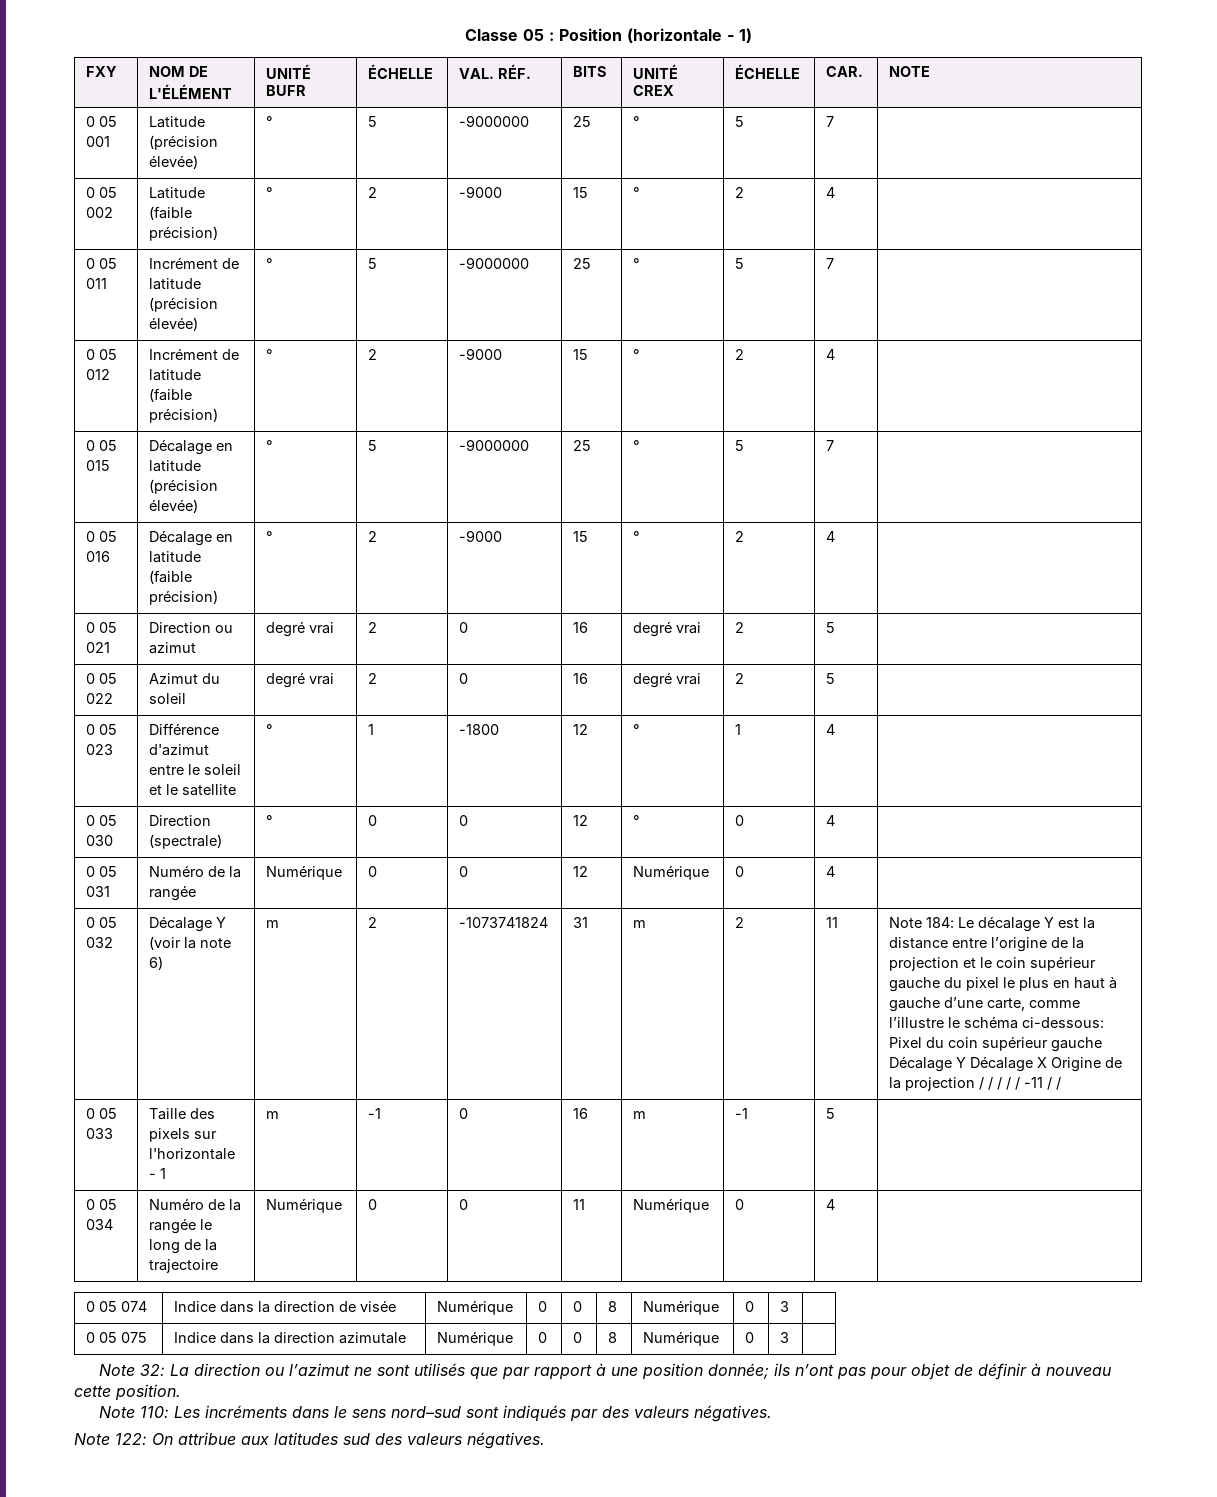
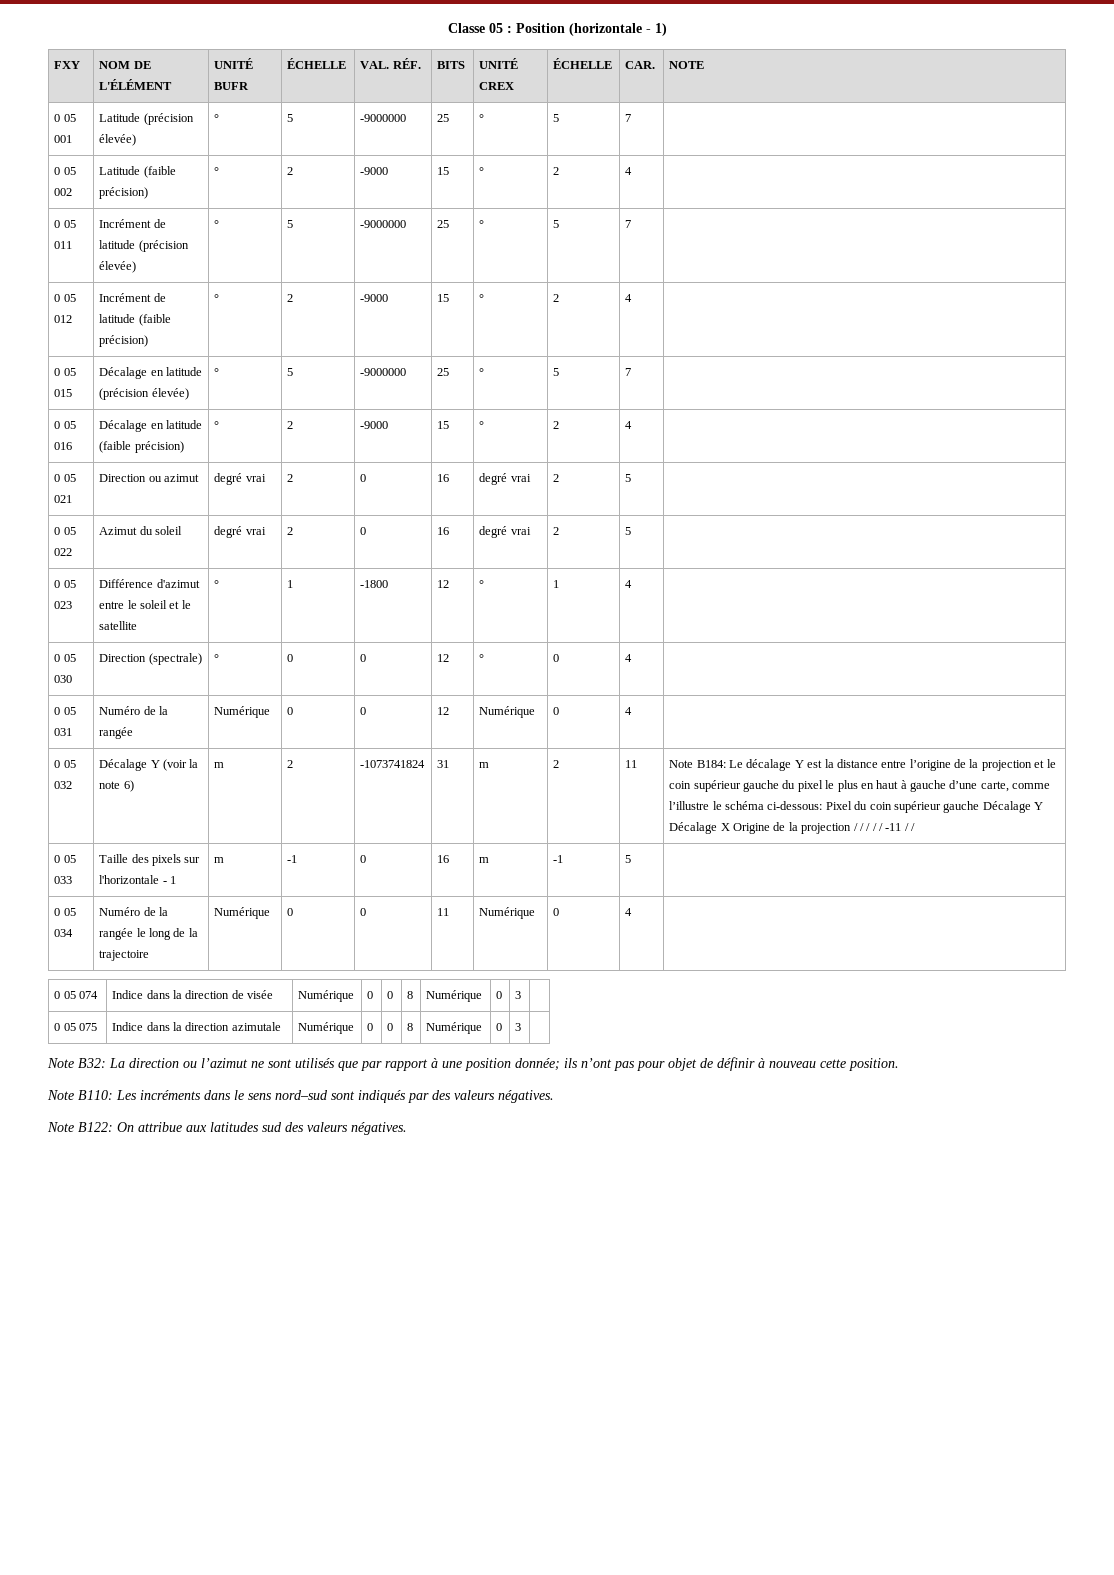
[926,917,955,928] 184: -> [696,760,726,768] B184:
[139,1364,165,1376] 32: -> [78,1058,106,1068] B32:
[139,1406,169,1418] 110: -> [78,1090,113,1100] B110:
[115,1433,147,1445] 122: -> [78,1122,113,1132] B122:

